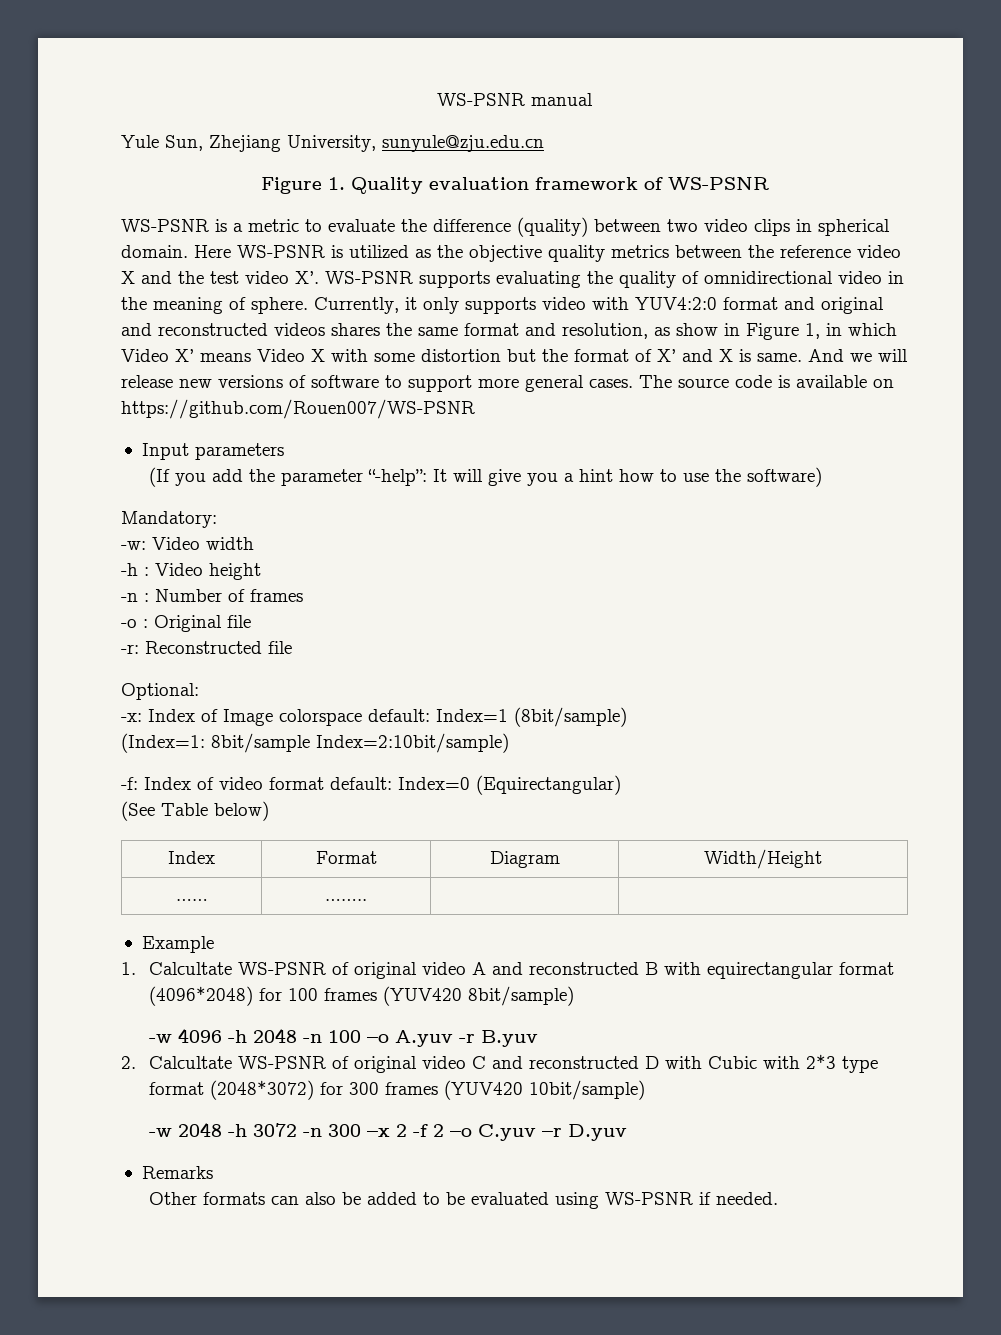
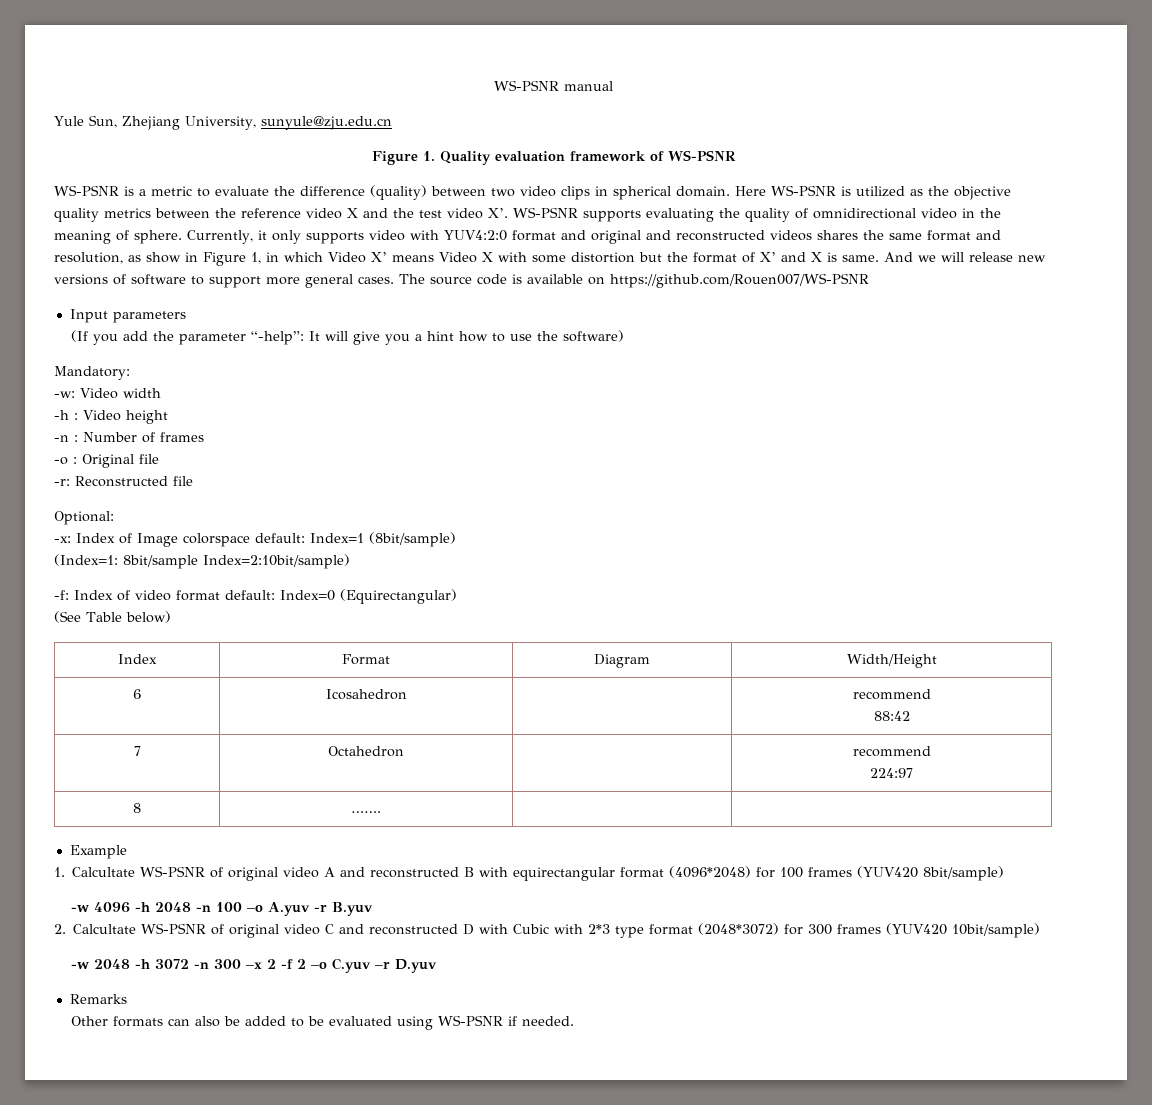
[175,899,208,901] [325,899,367,901] …… | …….. -> [133,689,141,699] [325,689,407,700] [852,689,931,700] [873,711,910,721] [133,746,141,756] [328,746,404,757] [852,746,931,757] [870,768,913,778] [133,803,141,813] [351,811,381,813] 6 | Icosahedron | | recommend // 88:42 // 7 | Octahedron | | recommend // 224:97 // 8 | …….

